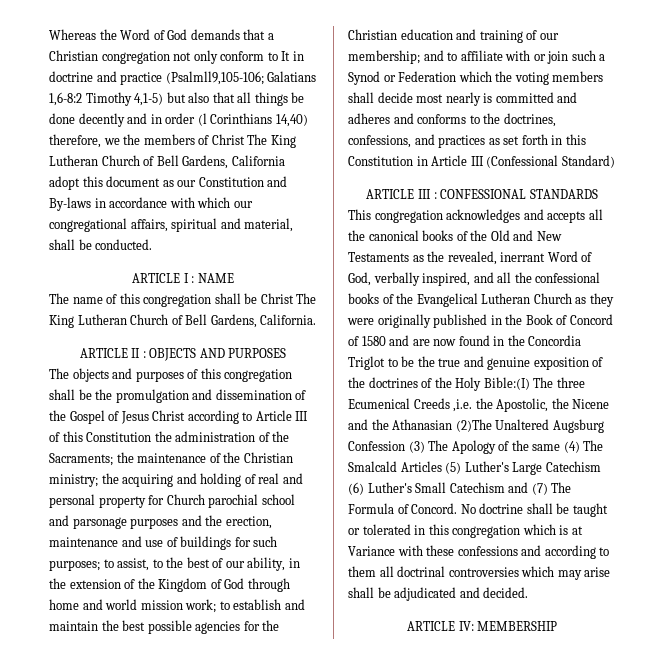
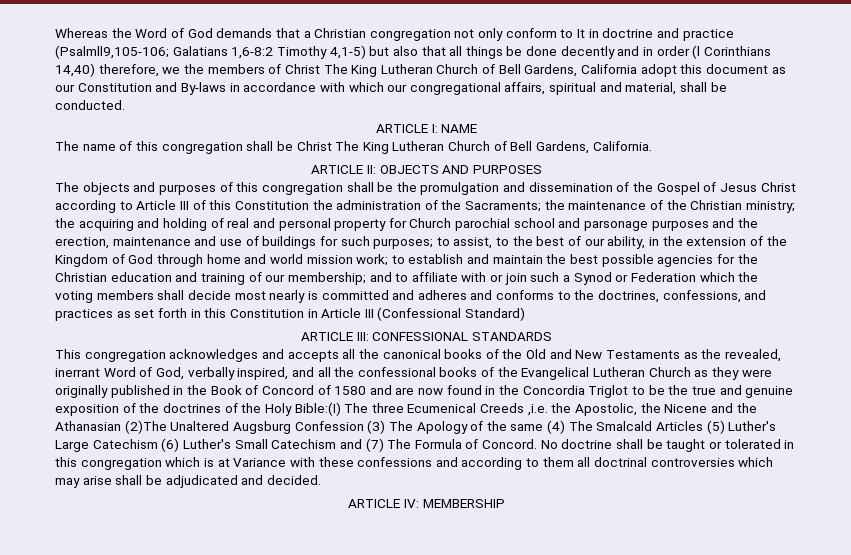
[183,273,195,283] I : -> [431,124,438,133] I:
[131,348,146,358] II : -> [366,165,376,174] II:
[417,189,437,199] III : -> [356,332,369,341] III:

